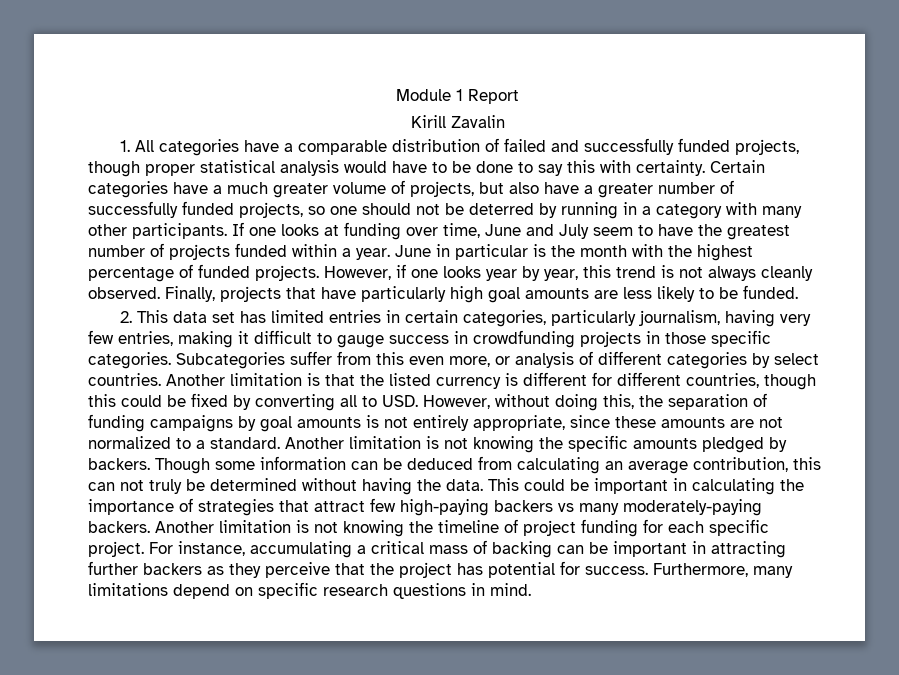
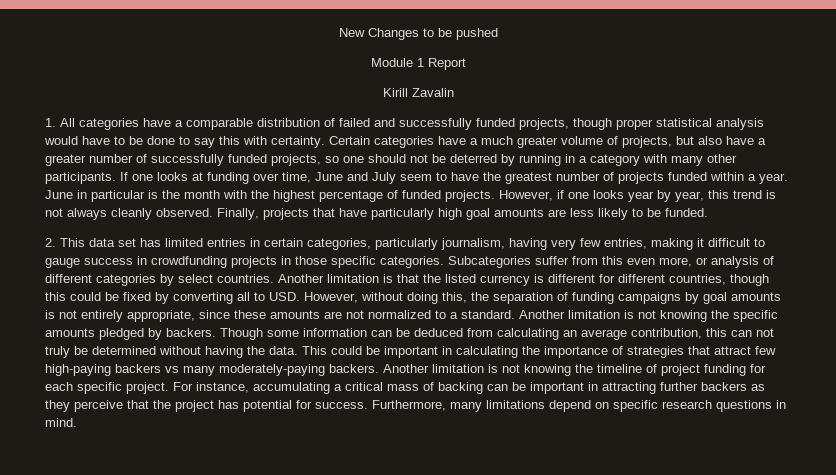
(396, 95) none -> [338,28,498,40] New Changes to be pushed //

